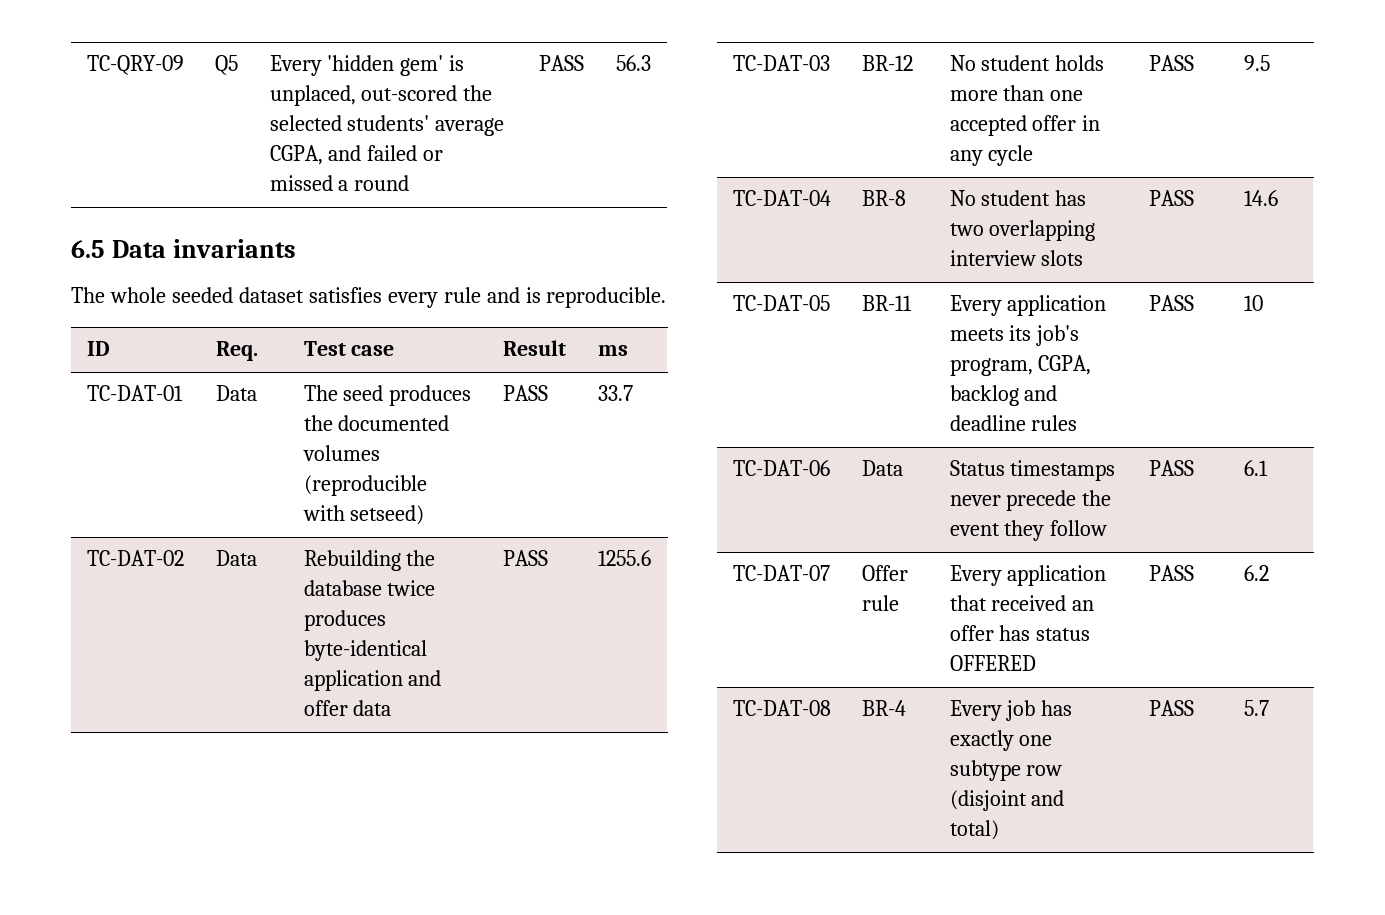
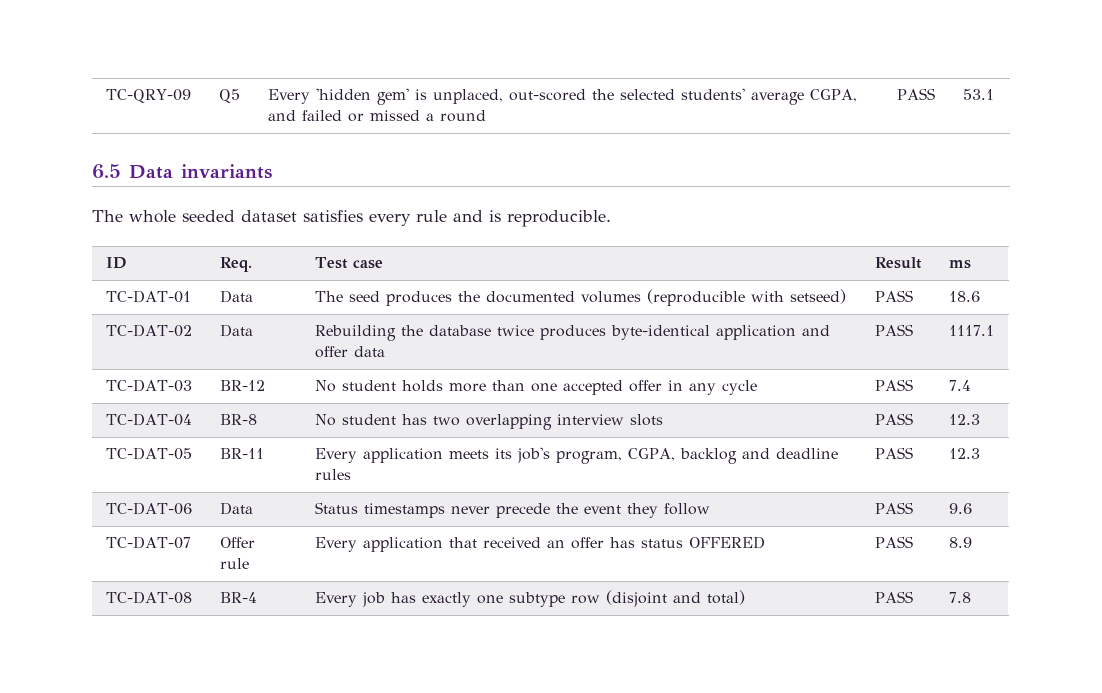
[615,55,651,71] 56.3 -> [962,89,994,100] 53.1
[597,385,633,401] 33.7 -> [948,291,980,302] 18.6
[597,550,651,566] 1255.6 -> [948,325,994,336] 1117.1
[1243,55,1270,71] 9.5 -> [948,380,971,391] 7.4
[1243,190,1278,206] 14.6 -> [948,414,980,425] 12.3
[1243,295,1263,311] 10 -> [948,448,980,459] 12.3
[1243,460,1268,476] 6.1 -> [948,503,972,514] 9.6
[1243,565,1269,581] 6.2 -> [948,537,972,548] 8.9
[1243,700,1269,716] 5.7 -> [948,592,971,603] 7.8

